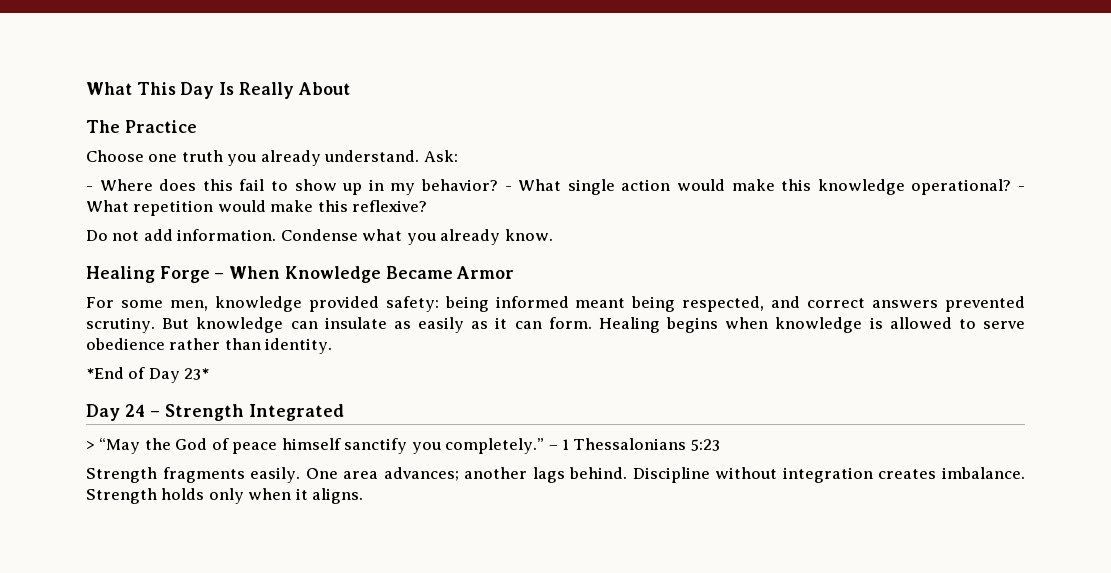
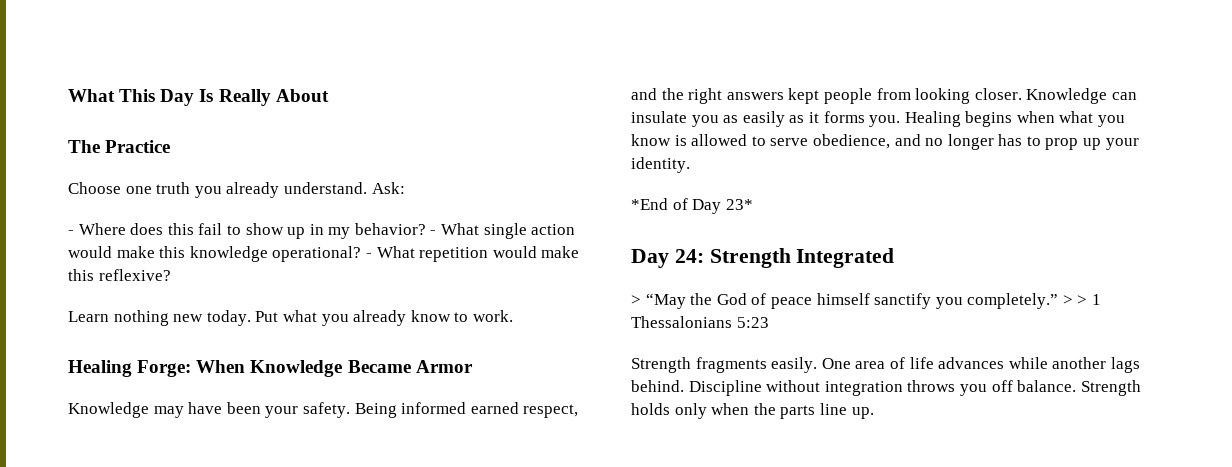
[86,229,553,245] [86,266,225,283] Do not add information. Condense what you already know. // Healing Forge – -> [68,310,513,326] [68,360,192,377] Learn nothing new today. Put what you already know to work. // Healing Forge:
[86,296,1025,312] [86,317,284,333] For some men, knowledge provided safety: being informed meant being respected, and correct answers prevented scrutiny. But knowledge -> [68,402,579,418] [631,88,1108,104] Knowledge may have been your safety. Being informed earned respect, and the right answers kept people from looking closer. Knowledge
(387, 323) none -> [691,115,719,127] you
[514,317,592,329] can form. -> [823,111,901,127] forms you.
[775,317,863,333] knowledge -> [1059,111,1126,127] [631,134,671,146] what you know
[86,338,261,350] obedience rather than -> [812,134,1139,150] obedience, and no longer has to prop up your
[125,404,160,417] 24 – -> [674,249,704,263] 24:
[548,445,558,450] – -> [1062,295,1088,305] > >
[383,467,459,481] advances; -> [889,357,1048,369] of life advances while
[878,467,1025,479] [86,488,364,504] creates imbalance. Strength holds only when it aligns. -> [907,380,1141,396] [631,403,874,419] throws you off balance. Strength holds only when the parts line up.

